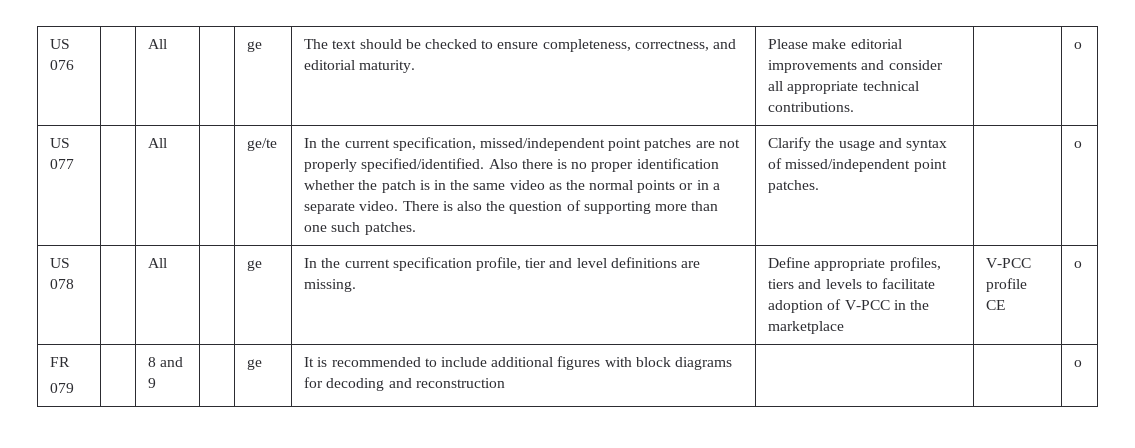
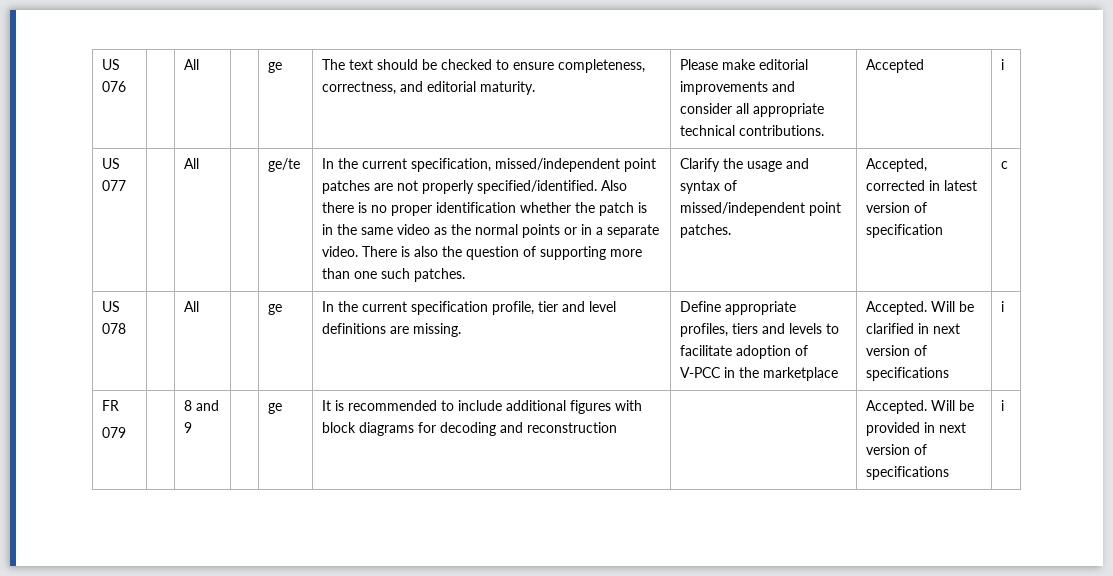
[1074,42,1083,49] | o -> [866,59,925,73] [1001,59,1005,70] Accepted | i
[1074,141,1083,148] | o -> [866,158,928,172] [866,180,978,191] [866,202,928,213] [866,224,944,238] [1001,161,1009,169] Accepted, corrected in latest version of specification | c
[986,258,1032,268] [986,278,1028,292] [986,300,1006,310] [1074,261,1083,268] V-PCC profile CE | o -> [866,301,975,315] [866,323,961,334] [866,345,928,356] [866,367,950,381] [1001,301,1005,312] Accepted. Will be clarified in next version of specifications | i
[1074,360,1083,367] | o -> [866,400,975,414] [866,422,967,436] [866,444,928,455] [866,466,950,480] [1001,400,1005,411] Accepted. Will be provided in next version of specifications | i

